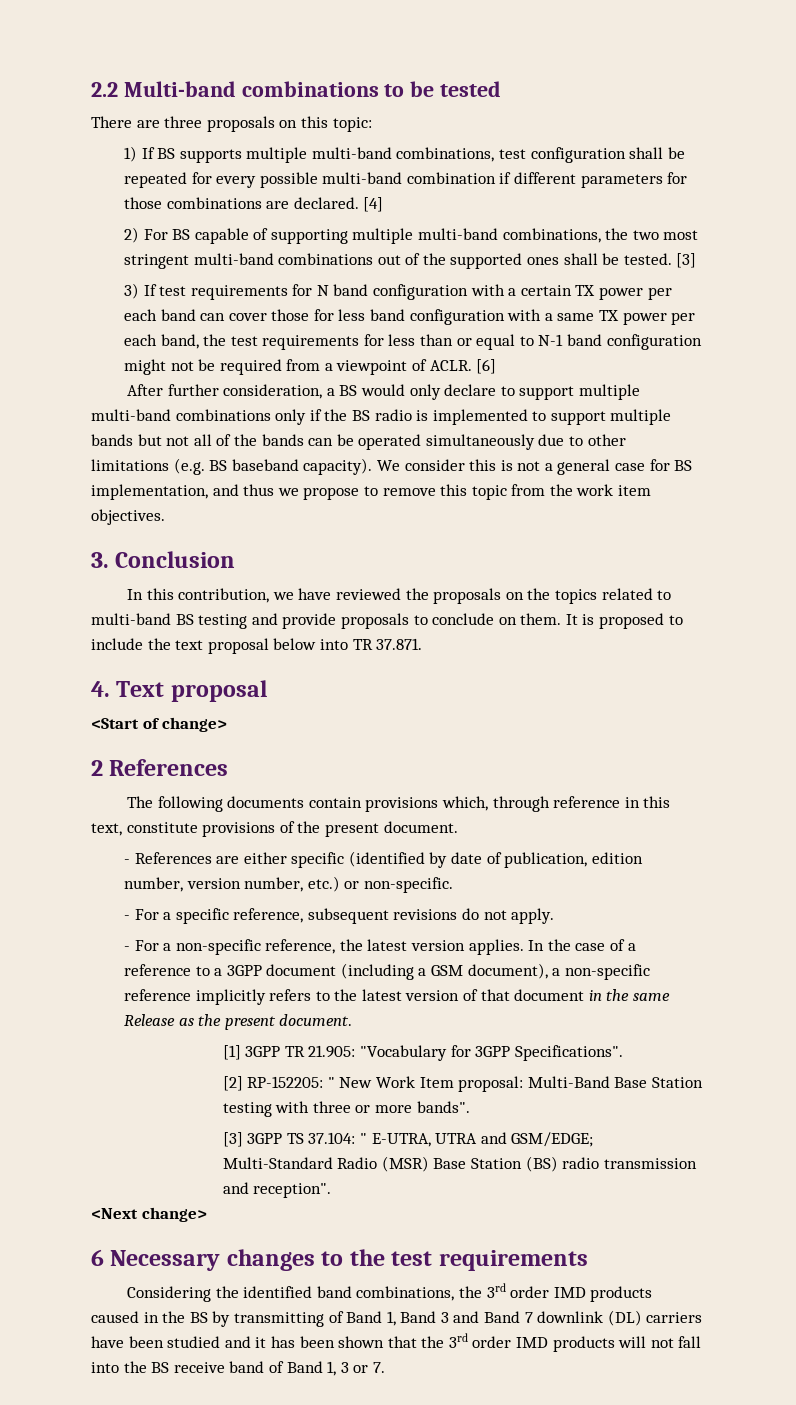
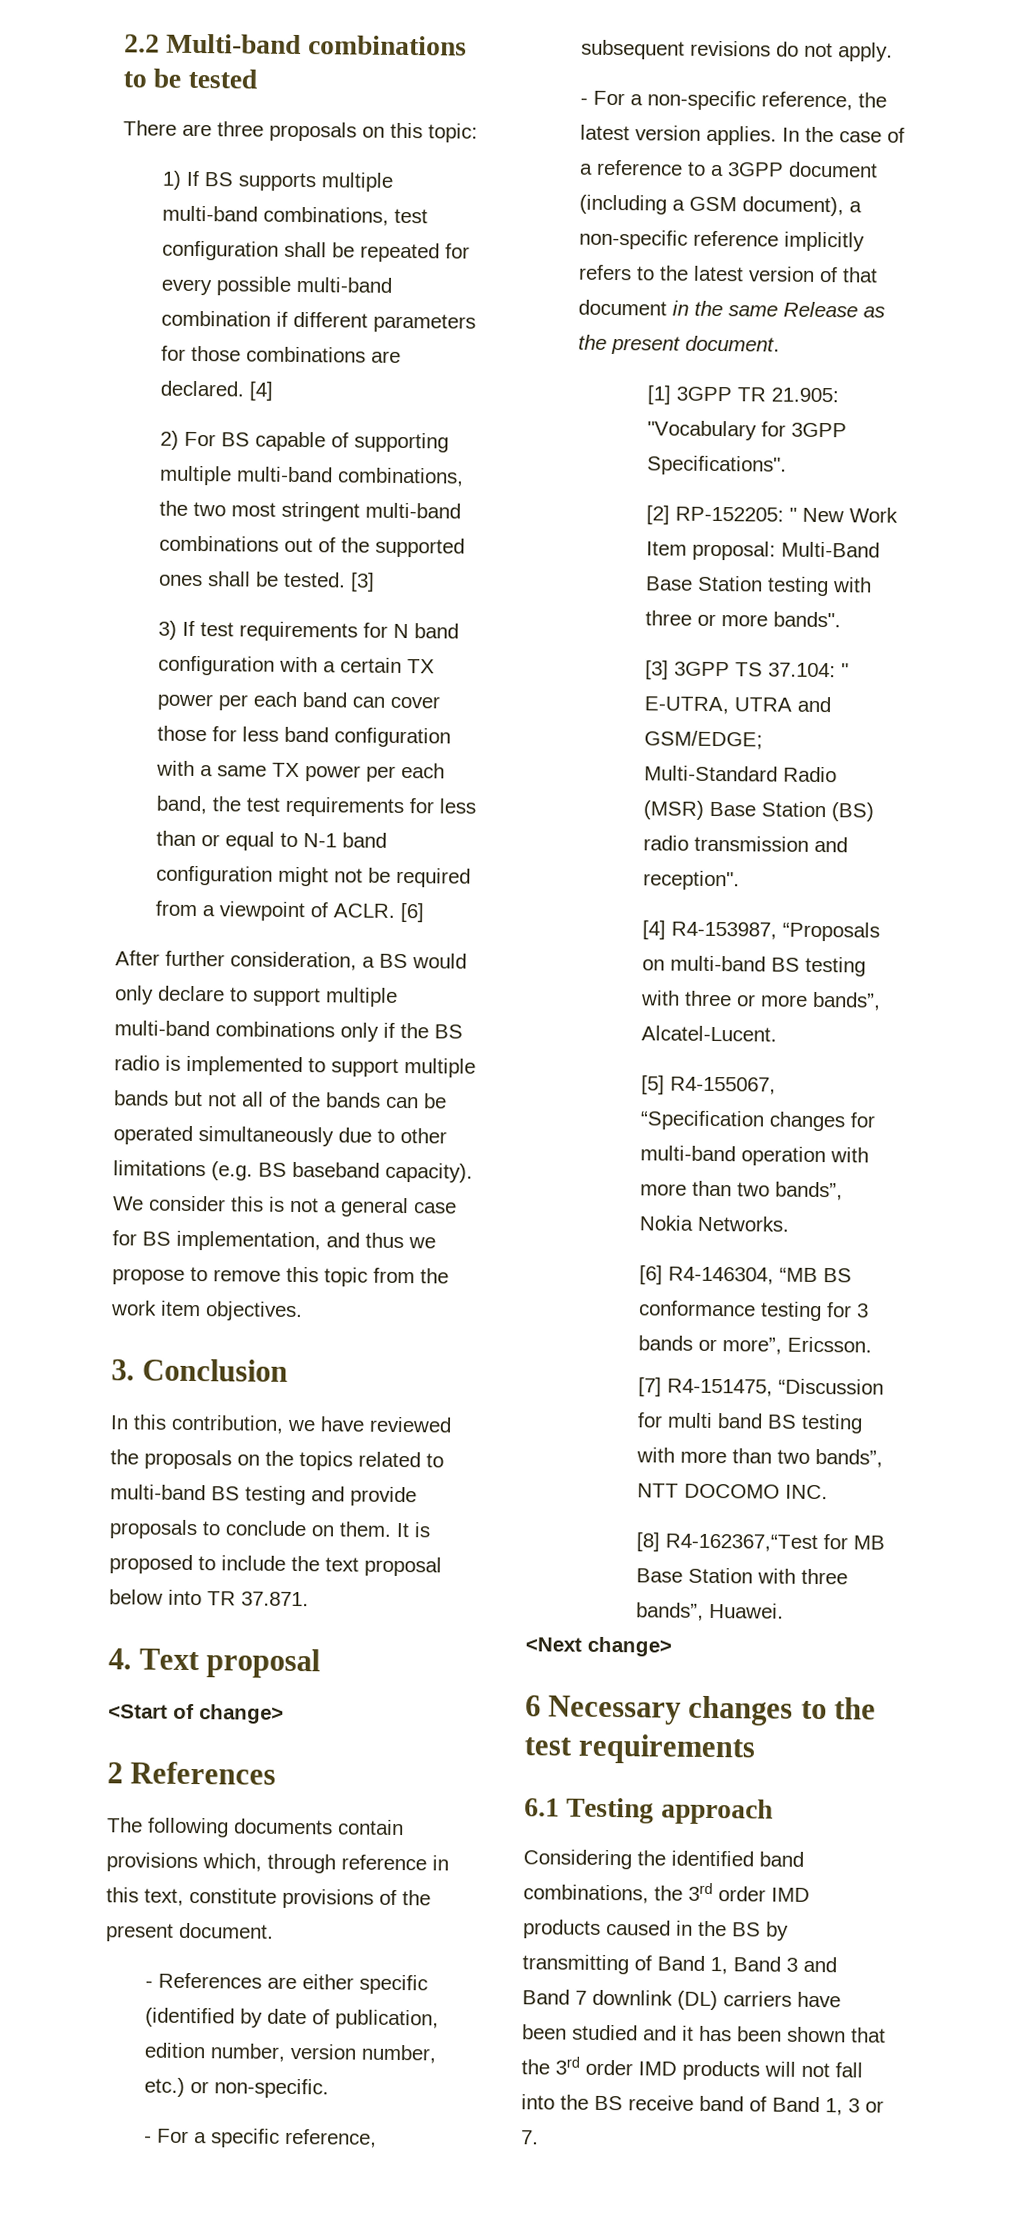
(332, 1190) none -> [641,920,880,942] [641,955,866,977] [639,990,881,1011] [640,1025,777,1042] [640,1075,776,1095] [639,1110,875,1132] [639,1145,869,1167] [639,1180,843,1201] [638,1215,789,1232] [638,1265,852,1285] [638,1300,869,1322] [637,1335,872,1355] [637,1377,884,1397] [636,1412,863,1434] [635,1447,883,1468] [636,1483,828,1500] [635,1532,885,1553] [635,1567,848,1585] [635,1602,784,1621] // [4] R4-153987, “Proposals on multi-band BS testing with three or more bands”, Alcatel-Lucent. // [5] R4-155067, “Specification changes for multi-band operation with more than two bands”, Nokia Networks. // [6] R4-146304, “MB BS conformance testing for 3 bands or more”, Ericsson. // [7] R4-151475, “Discussion for multi band BS testing with more than two bands”, NTT DOCOMO INC. // [8] R4-162367,“Test for MB Base Station with three bands”, Huawei.
(588, 1260) none -> [524,1797,773,1825] // 6.1 Testing approach

